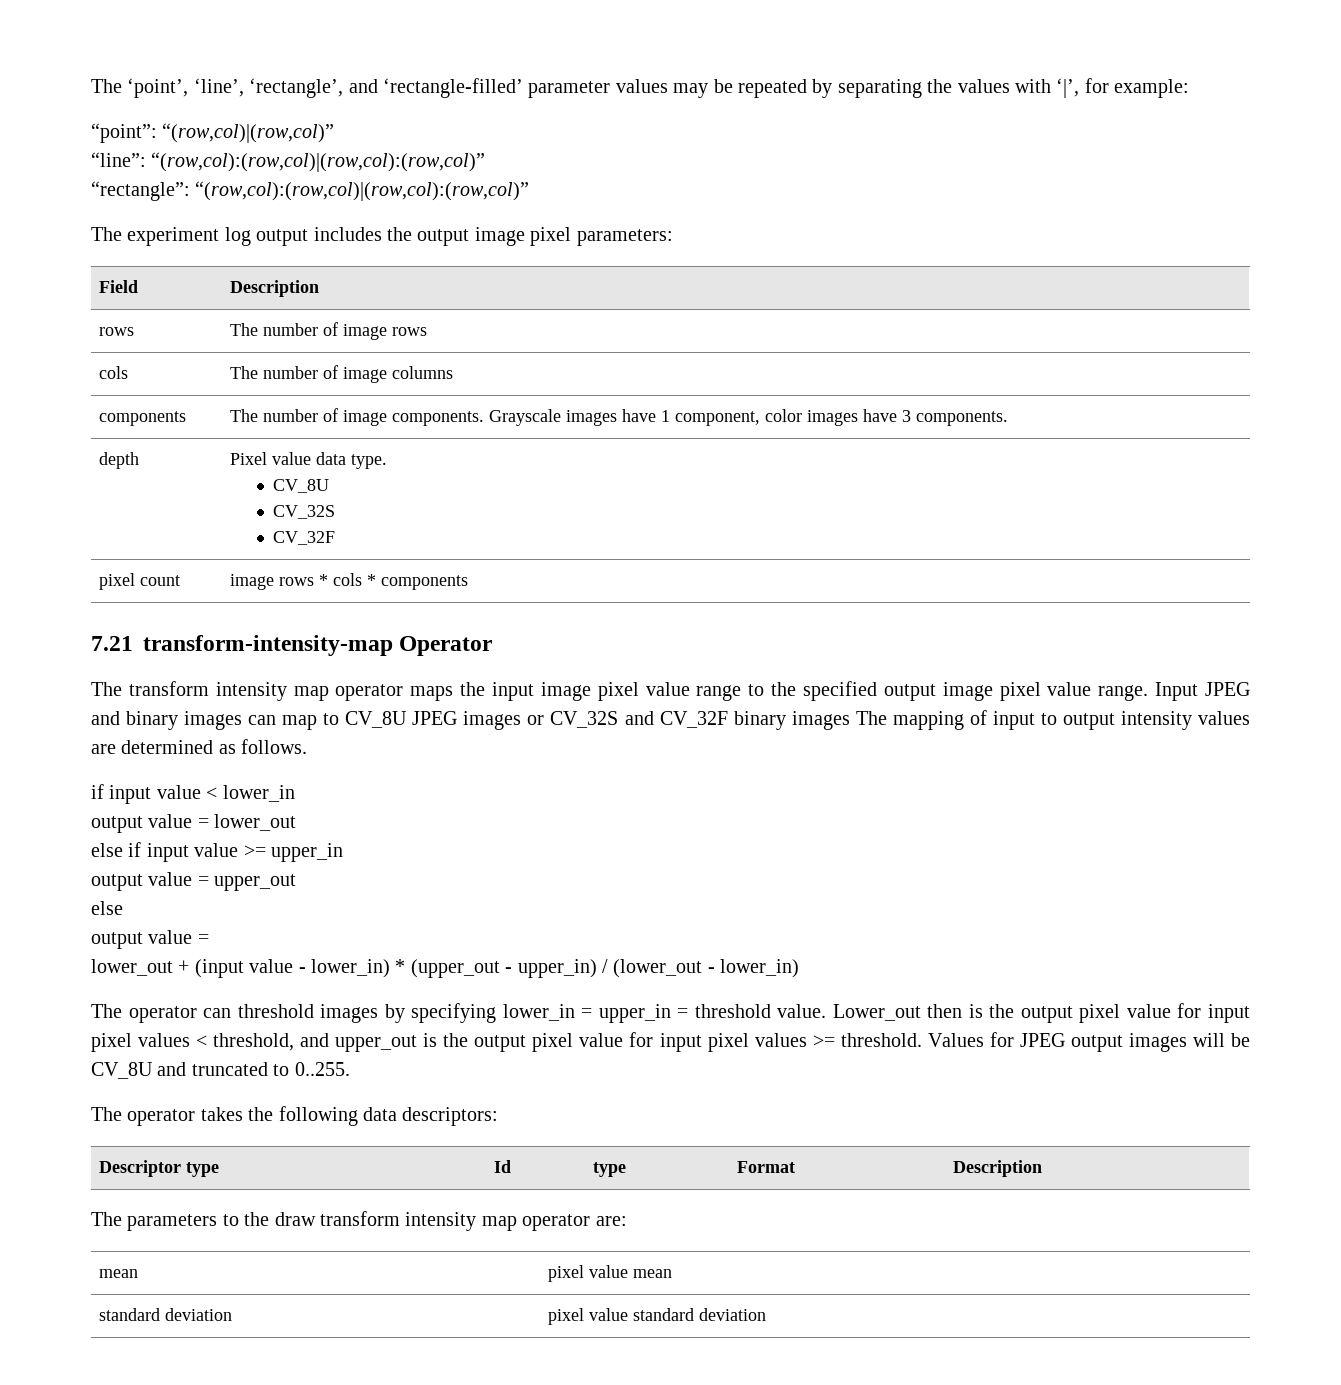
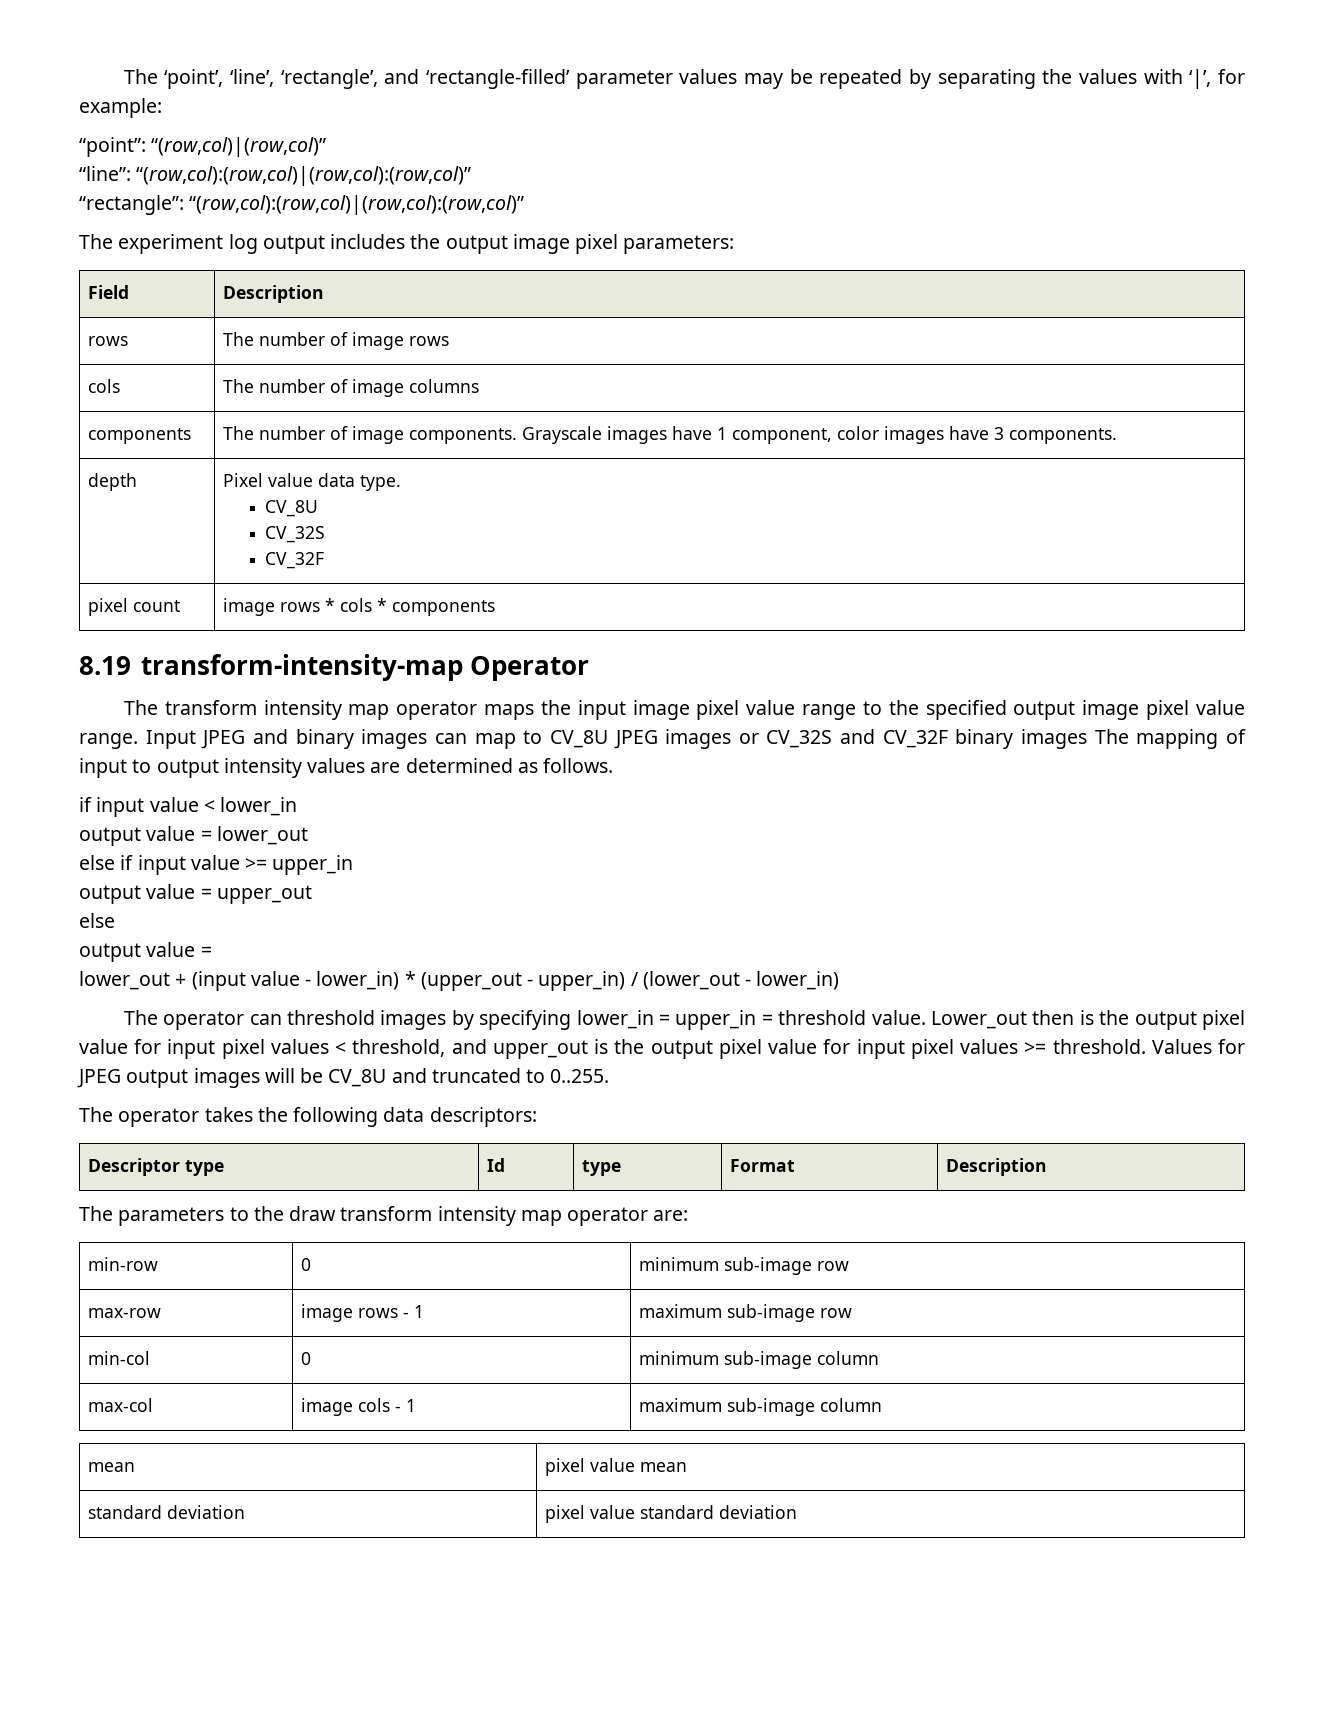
[91,636,133,651] 7.21 -> [79,656,131,675] 8.19
(627, 1221) none -> [88,1257,159,1271] [301,1258,312,1271] [639,1257,850,1275] [88,1308,162,1318] [301,1304,425,1322] [639,1304,853,1322] [88,1351,151,1365] [301,1352,312,1365] [639,1351,880,1369] [88,1398,154,1412] [301,1398,417,1416] [639,1398,883,1416] // min-row | 0 | minimum sub-image row // max-row | image rows - 1 | maximum sub-image row // min-col | 0 | minimum sub-image column // max-col | image cols - 1 | maximum sub-image column

